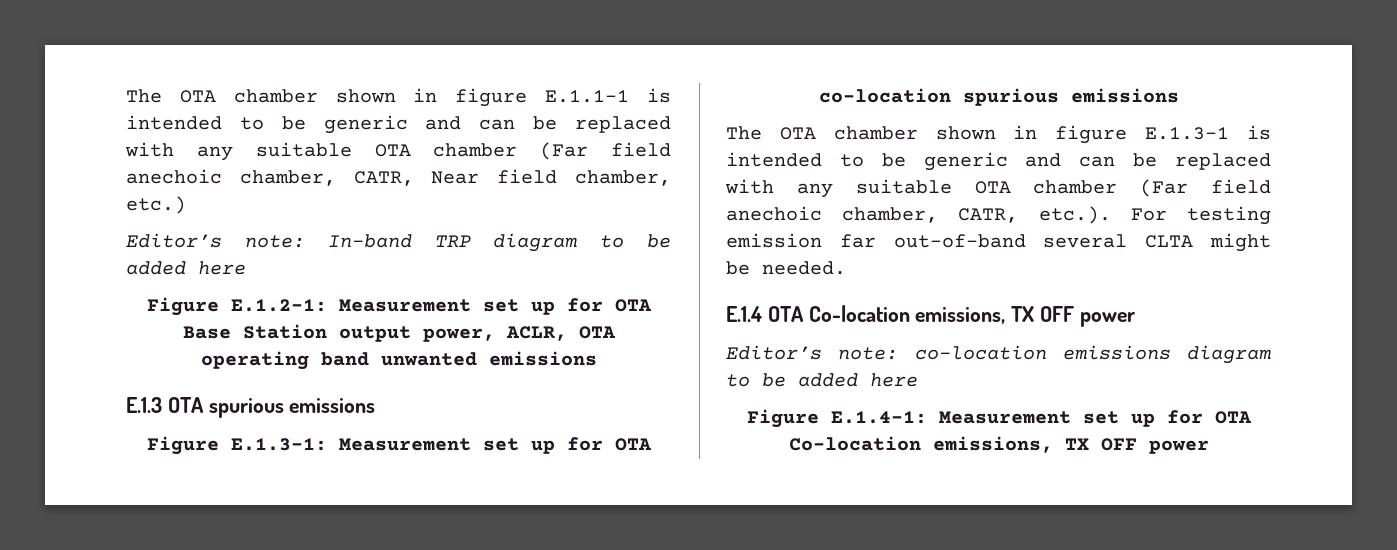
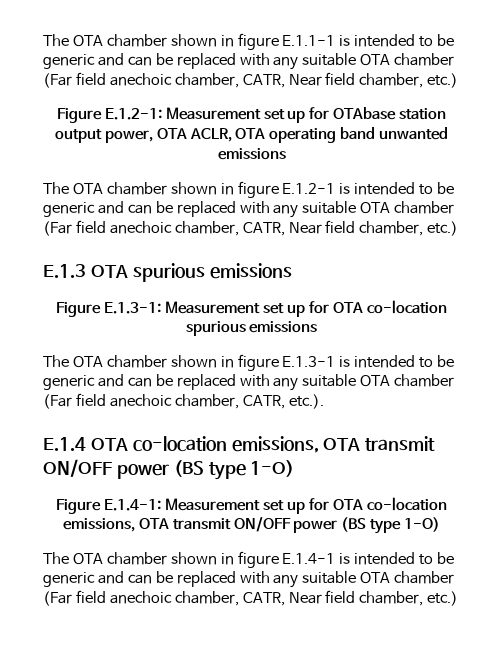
[126,233,671,252] [126,261,246,275] // Editor’s note: In-band TRP diagram to be added here -> (459, 80) none
[614,299,652,312] [182,324,327,339] OTA Base Station -> [333,107,447,120] OTAbase station
(495, 335) none -> [156,128,187,139] OTA
(597, 358) none -> [43,181,455,198] [43,201,455,218] [43,220,459,236] // The OTA chamber shown in figure E.1.2-1 is intended to be generic and can be replaced with any suitable OTA chamber (Far field anechoic chamber, CATR, Near field chamber, etc.)
[1130,206,1271,225] [726,233,1271,252] [726,261,846,275] [726,305,1135,327] [726,345,1271,364] [726,373,918,387] For testing emission far out-of-band several CLTA might be needed. // E.1.4 OTA Co-location emissions, TX OFF power // Editor’s note: co-location emissions diagram to be added here -> [43,436,436,453] [43,459,295,480] // E.1.4 OTA co-location emissions, OTA transmit ON/OFF power (BS type 1-O)
[788,436,1209,454] Co-location emissions, TX OFF power -> [366,497,447,511] [62,517,441,534] [43,551,455,568] [43,571,455,588] [43,590,459,606] co-location emissions, OTA transmit ON/OFF power (BS type 1-O) // The OTA chamber shown in figure E.1.4-1 is intended to be generic and can be replaced with any suitable OTA chamber (Far field anechoic chamber, CATR, Near field chamber, etc.)

